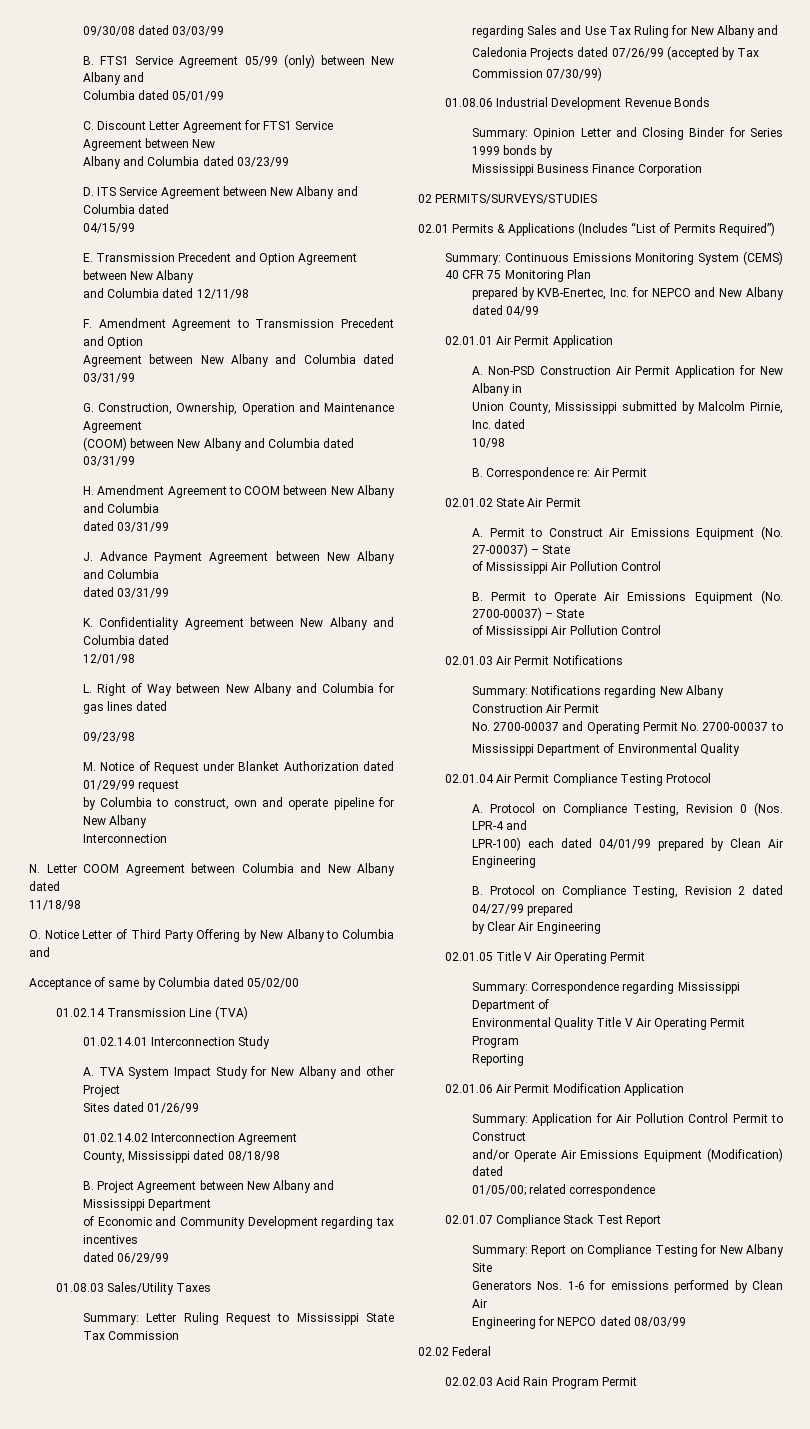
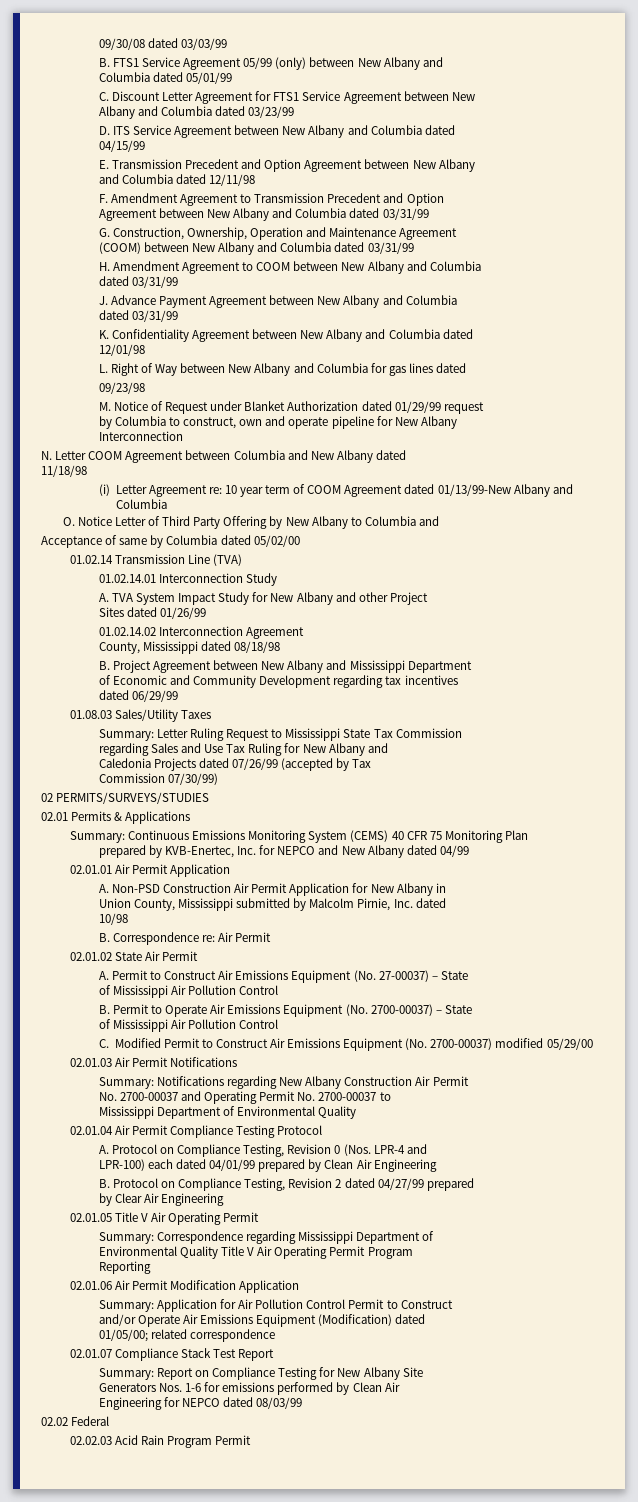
(81, 905) none -> [98,484,573,497] [115,499,167,509] // (i) Letter Agreement re: 10 year term of COOM Agreement dated 01/13/99-New Albany and Columbia
[444,97,710,110] [471,127,783,140] [471,145,554,158] [471,164,702,176] // 01.08.06 Industrial Development Revenue Bonds // Summary: Opinion Letter and Closing Binder for Series 1999 bonds by // Mississippi Business Finance Corporation -> (218, 779) none
[577,222,775,236] (Includes “List of Permits Required”) -> (191, 817) none
(661, 630) none -> [98,1038,593,1051] // C. Modified Permit to Construct Air Emissions Equipment (No. 2700-00037) modified 05/29/00

